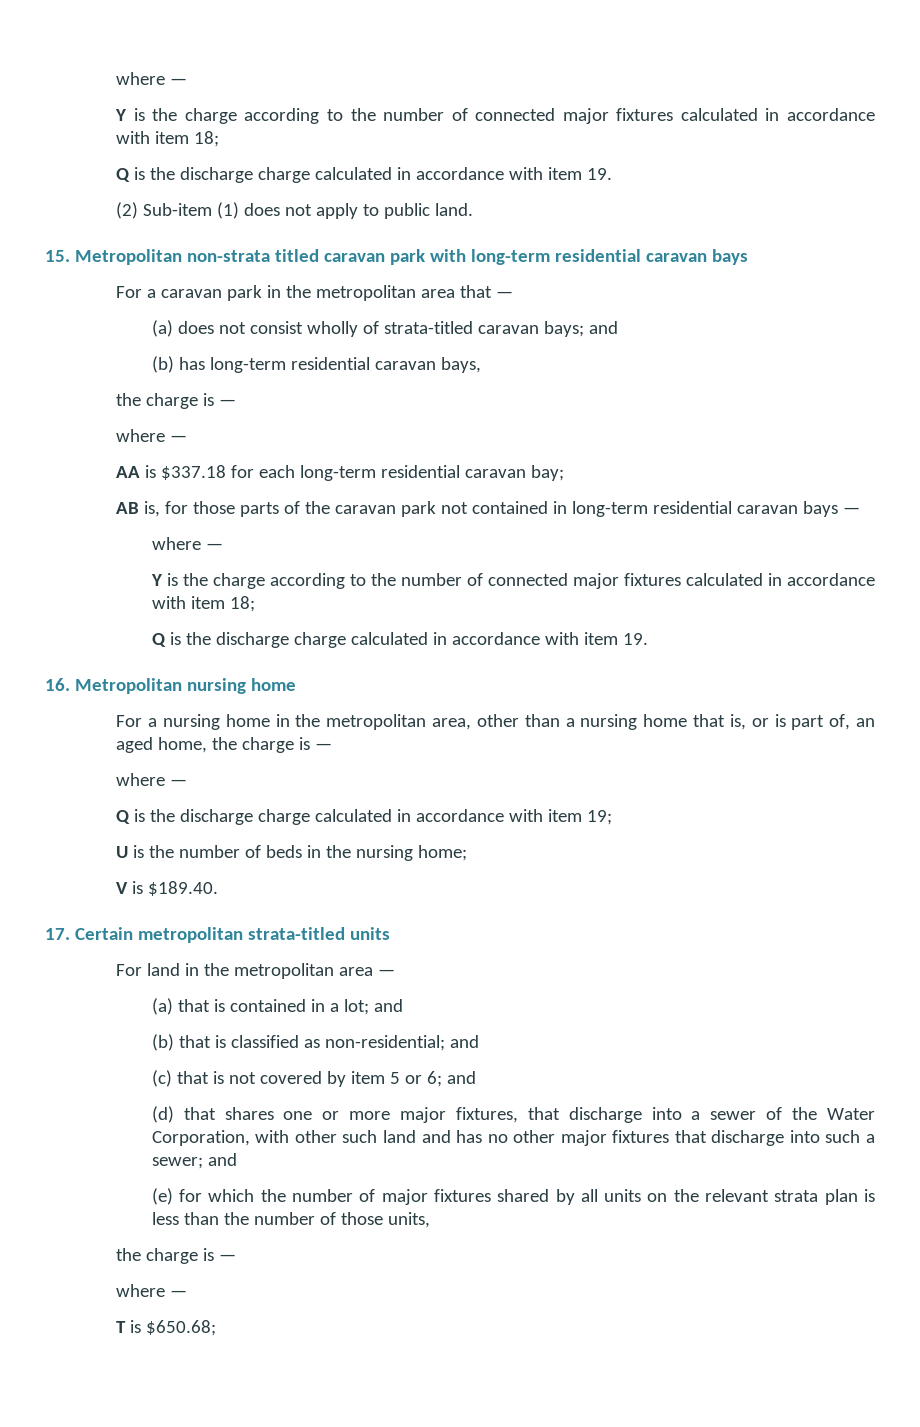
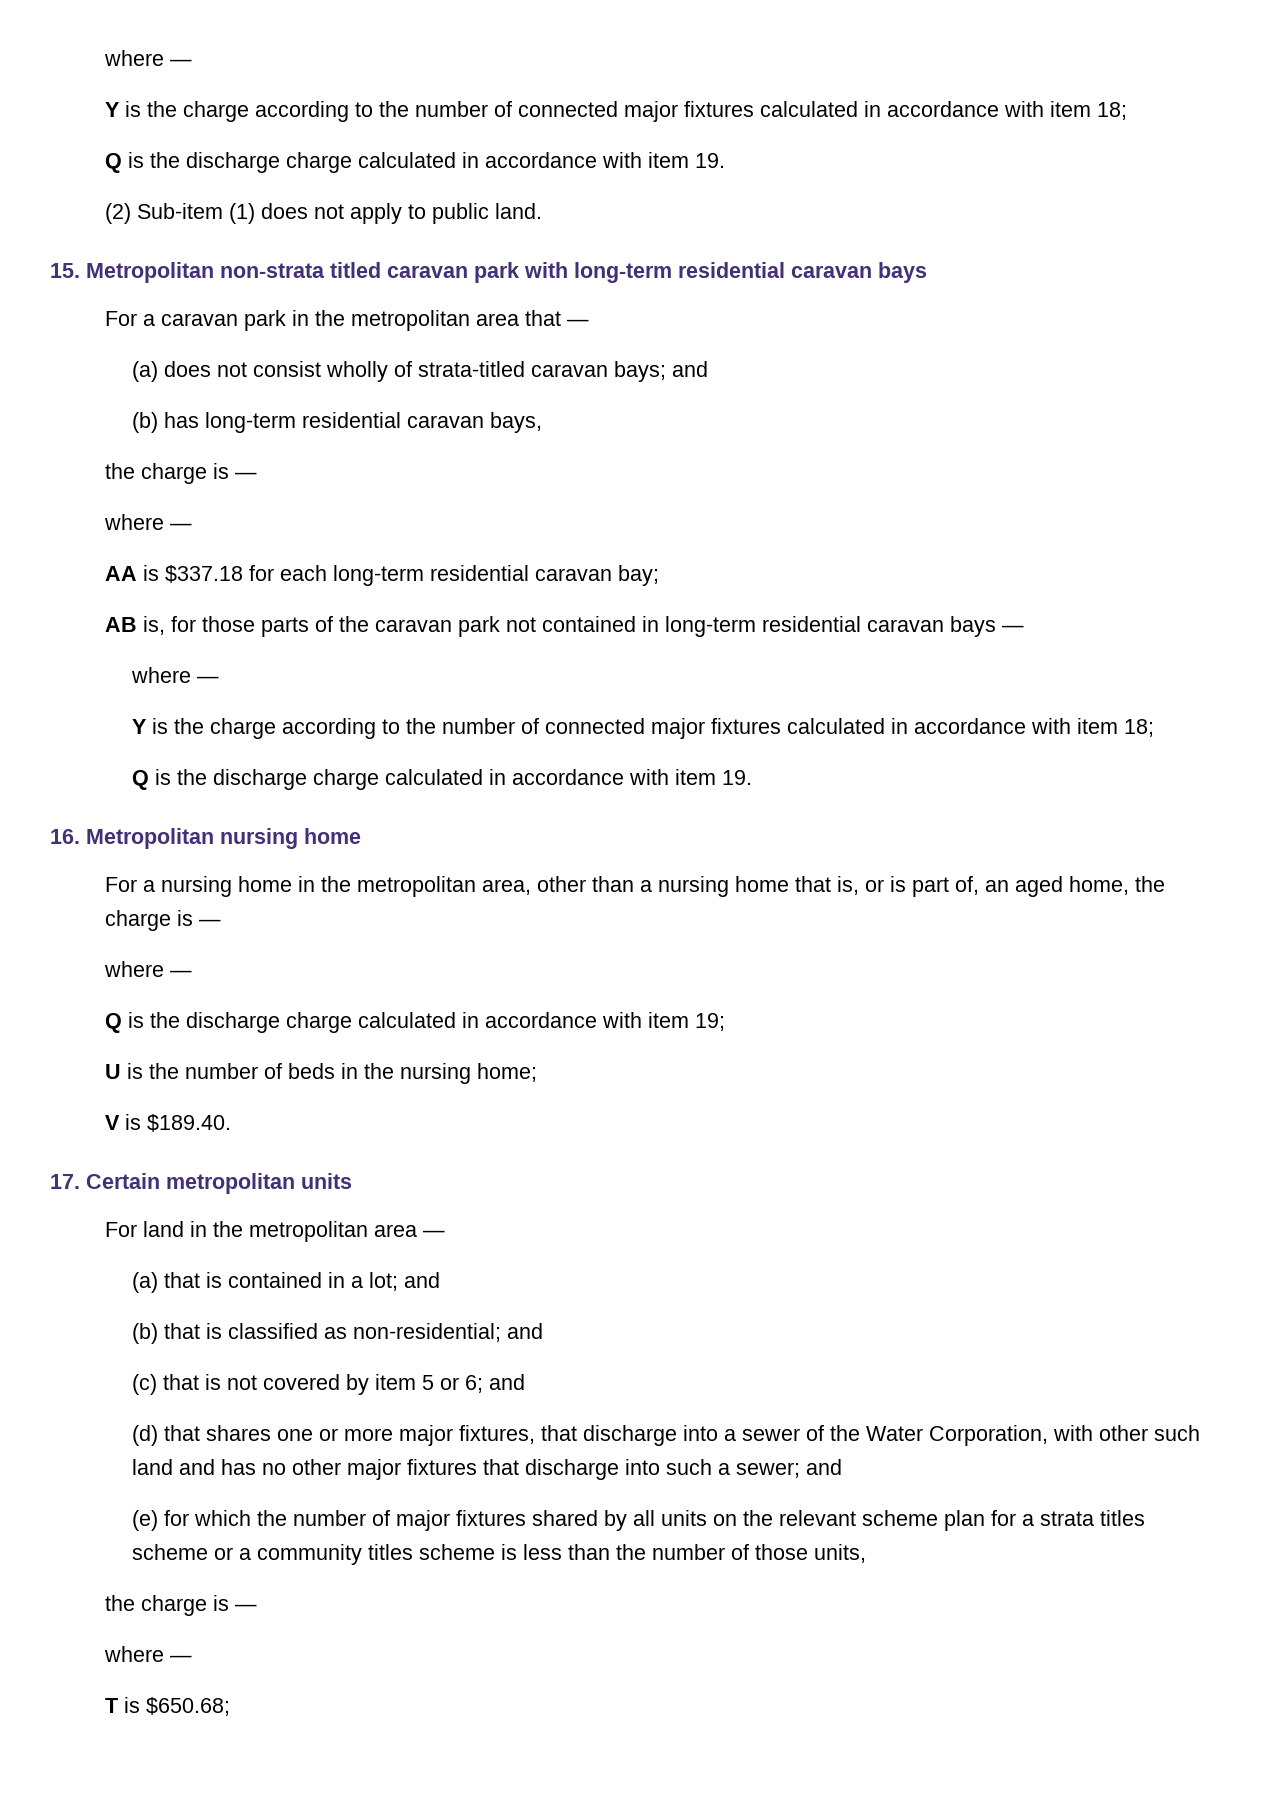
[247,927,345,940] strata-titled -> (295, 1183) none
[774,1189,858,1205] strata plan -> [862,1510,1146,1531] [132,1544,496,1565] scheme plan for a strata titles scheme or a community titles scheme

